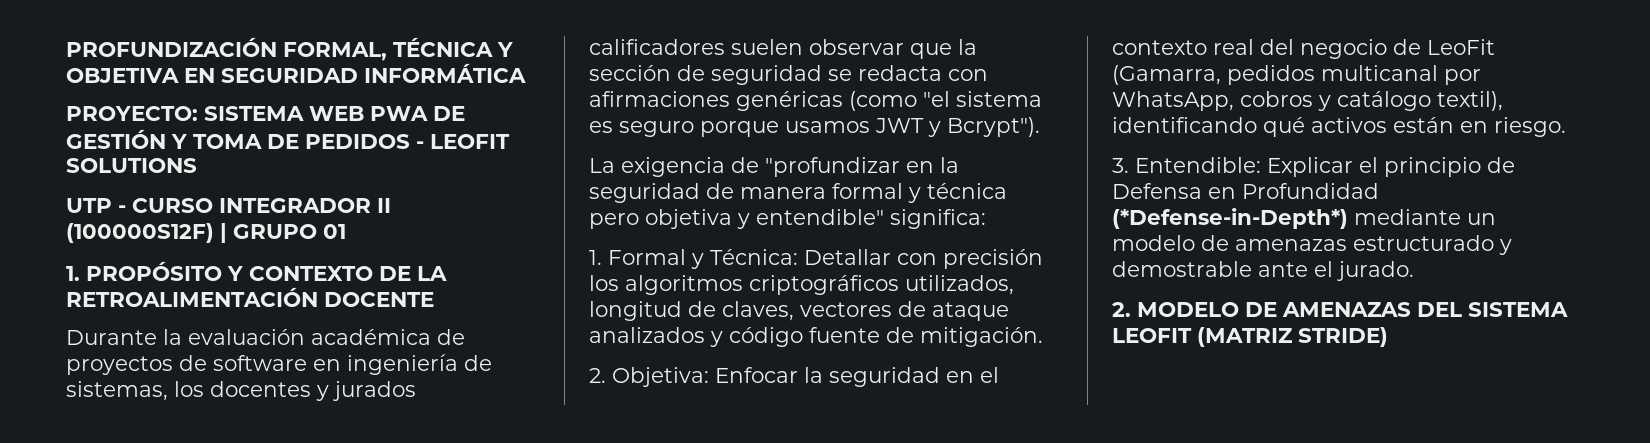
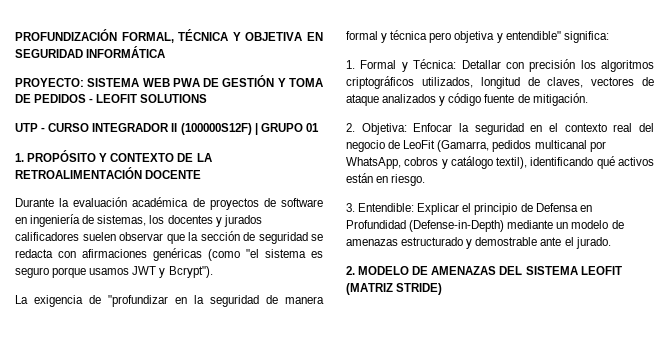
[1112,208,1348,229] (*Defense-in-Depth*) -> [409,220,505,232] (Defense-in-Depth)

